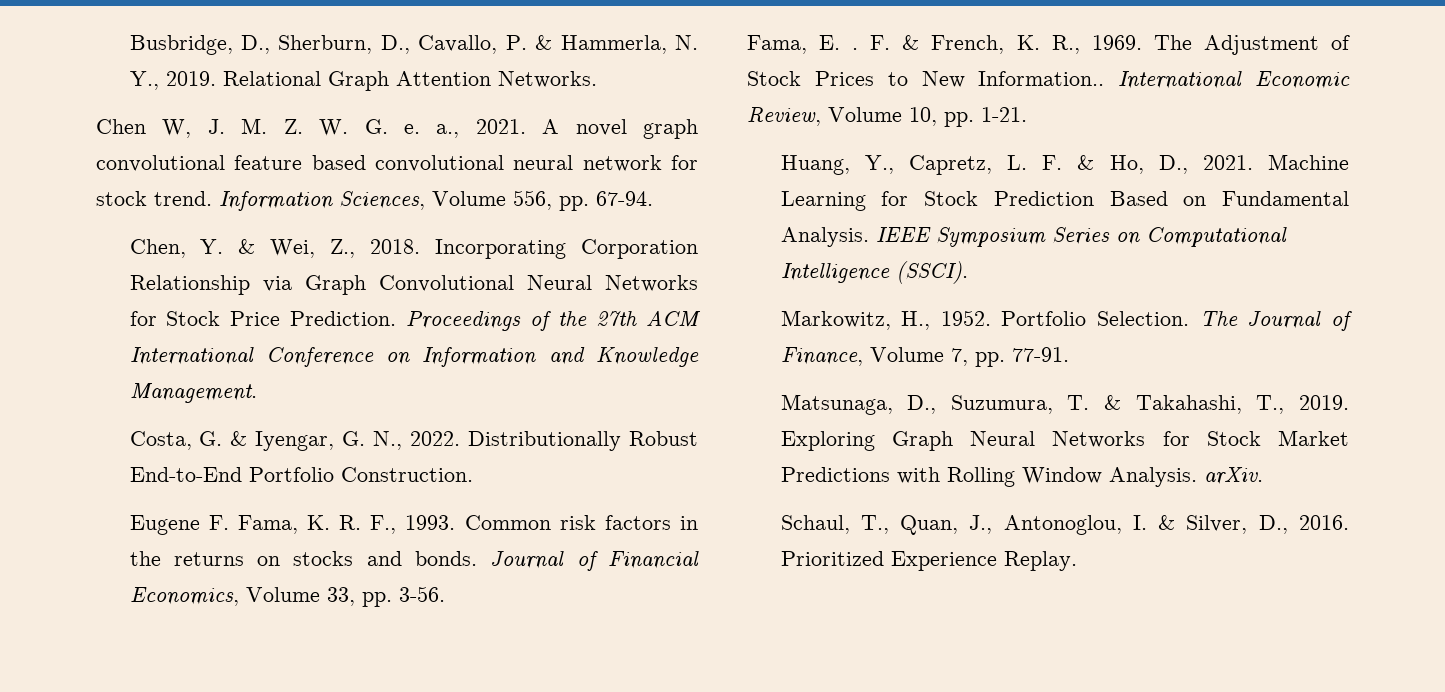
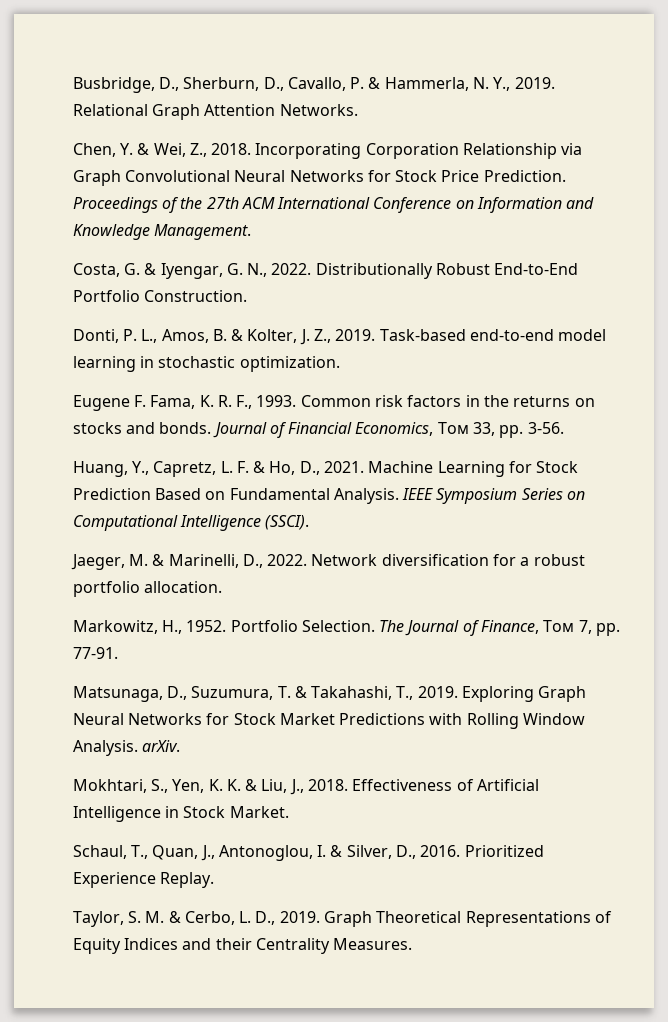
[96,118,698,139] [96,155,698,172] [96,190,653,211] // Chen W, J. M. Z. W. G. e. a., 2021. A novel graph convolutional feature based convolutional neural network for stock trend. Information Sciences, Volume 556, pp. 67-94. -> (358, 110) none
(473, 474) none -> [72,329,607,345] [72,356,340,372] // Donti, P. L., Amos, B. & Kolter, J. Z., 2019. Task-based end-to-end model learning in stochastic optimization.
[245,587,320,602] Volume -> [437,422,469,434] Том
[747,35,1350,55] [747,71,1350,89] [747,107,1027,127] // Fama, E. . F. & French, K. R., 1969. The Adjustment of Stock Prices to New Information.. International Economic Review, Volume 10, pp. 1-21. -> (564, 428) none
(968, 272) none -> [70,554,585,570] [72,581,222,597] // Jaeger, M. & Marinelli, D., 2022. Network diversification for a robust portfolio allocation.
[869,347,944,362] Volume -> [543,620,575,632] Том
(1263, 476) none -> [72,779,540,795] [72,806,289,822] // Mokhtari, S., Yen, K. K. & Liu, J., 2018. Effectiveness of Artificial Intelligence in Stock Market.
(1077, 561) none -> [72,911,613,927] [72,938,413,954] // Taylor, S. M. & Cerbo, L. D., 2019. Graph Theoretical Representations of Equity Indices and their Centrality Measures.

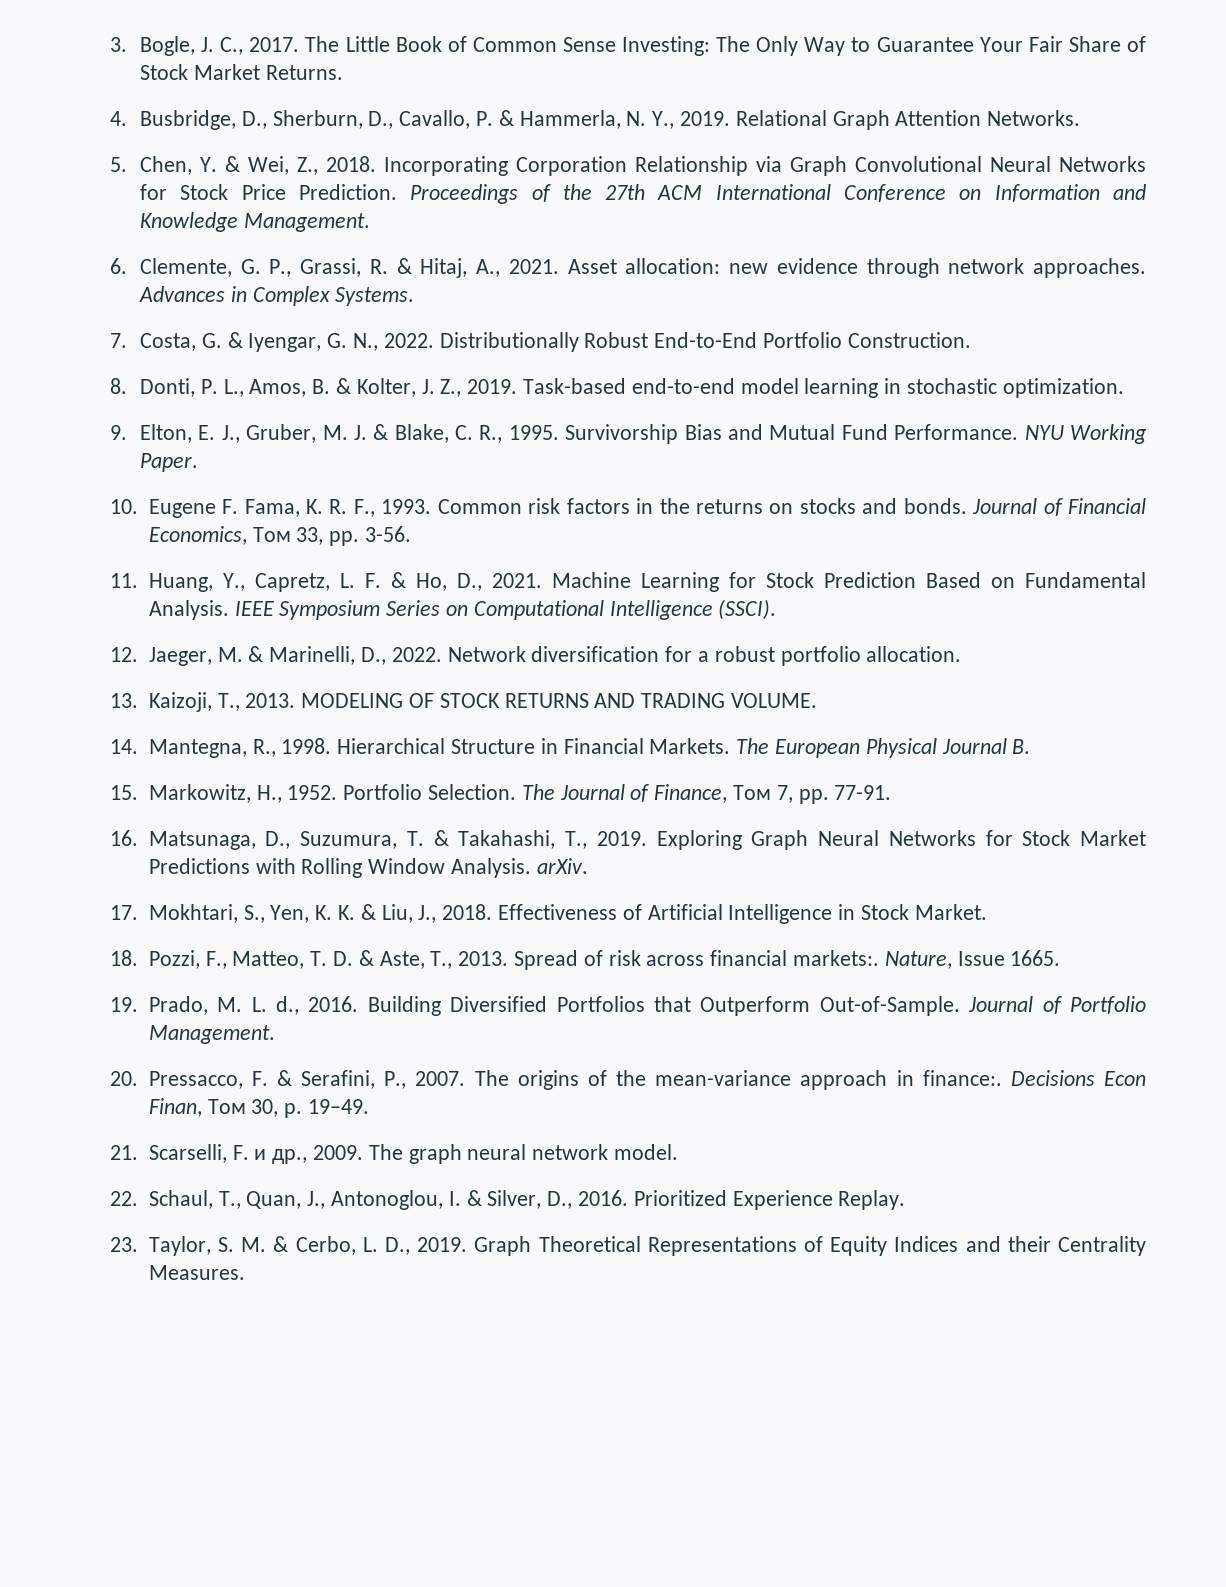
(72, 85) none -> [109,36,1146,56] [139,64,343,80] [109,111,127,126] 3. Bogle, J. C., 2017. The Little Book of Common Sense Investing: The Only Way to Guarantee Your Fair Share of Stock Market Returns. // 4.
(358, 110) none -> [109,157,127,172] 5.
(251, 232) none -> [109,258,1146,278] [138,286,415,306] [109,333,127,348] 6. Clemente, G. P., Grassi, R. & Hitaj, A., 2021. Asset allocation: new evidence through network approaches. Advances in Complex Systems. // 7.
(247, 296) none -> [109,378,127,394] 8.
(340, 364) none -> [109,424,1148,444] [139,453,198,472] [109,499,138,514] 9. Elton, E. J., Gruber, M. J. & Blake, C. R., 1995. Survivorship Bias and Mutual Fund Performance. NYU Working Paper. // 10.
(564, 428) none -> [109,573,138,588] 11.
(310, 522) none -> [109,647,138,662] 12.
(222, 587) none -> [109,692,817,712] [109,738,1031,758] [109,785,138,800] 13. Kaizoji, T., 2013. MODELING OF STOCK RETURNS AND TRADING VOLUME. // 14. Mantegna, R., 1998. Hierarchical Structure in Financial Markets. The European Physical Journal B. // 15.
(118, 653) none -> [109,830,138,846] 16.
(180, 746) none -> [109,905,138,920] 17.
(289, 812) none -> [109,950,1061,970] [109,996,1147,1016] [148,1025,275,1044] [109,1070,1147,1090] [148,1098,369,1118] [109,1144,678,1164] [109,1191,138,1206] 18. Pozzi, F., Matteo, T. D. & Aste, T., 2013. Spread of risk across financial markets:. Nature, Issue 1665. // 19. Prado, M. L. d., 2016. Building Diversified Portfolios that Outperform Out-of-Sample. Journal of Portfolio Management. // 20. Pressacco, F. & Serafini, P., 2007. The origins of the mean-variance approach in finance:. Decisions Econ Finan, Том 30, p. 19–49. // 21. Scarselli, F. и др., 2009. The graph neural network model. // 22.
(214, 880) none -> [109,1237,138,1252] 23.

